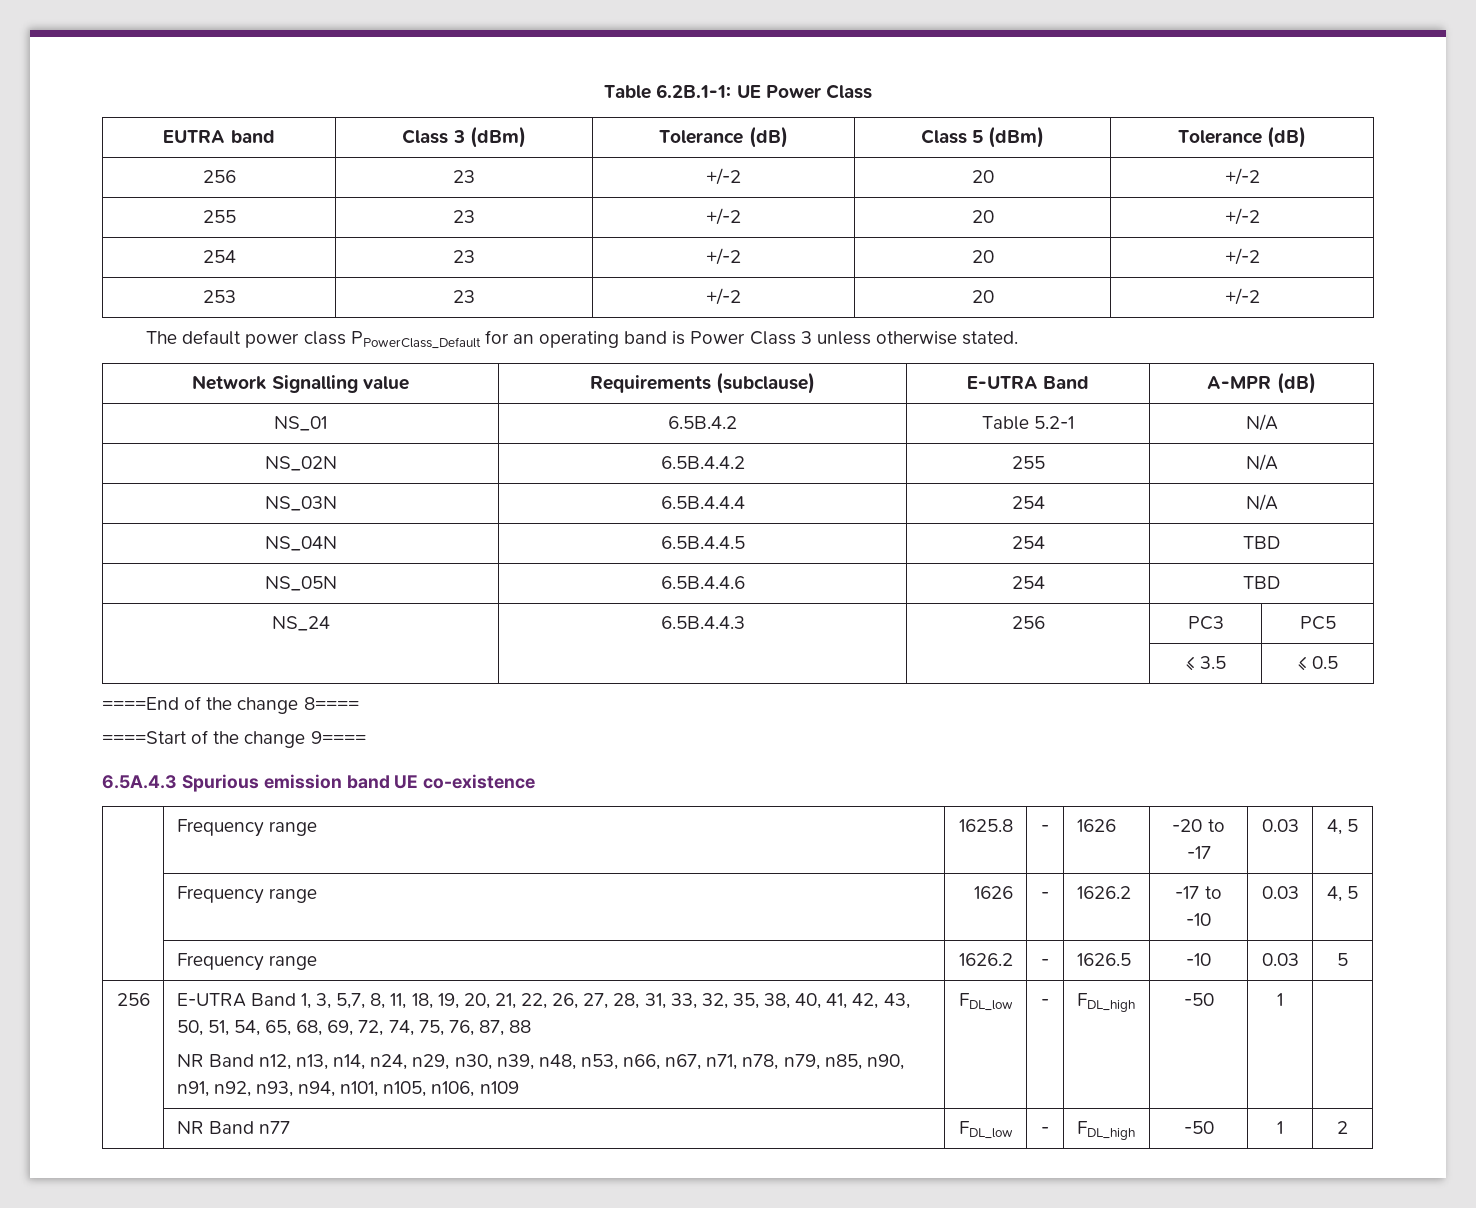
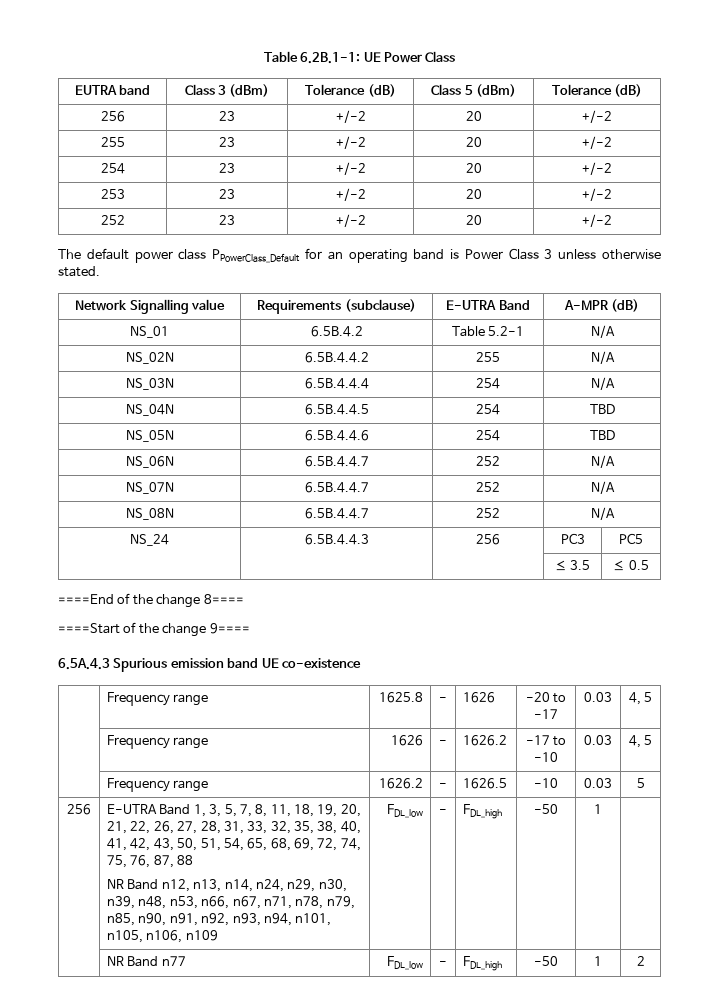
(1260, 296) none -> [100,215,125,225] [219,215,235,225] [335,214,366,227] [465,215,482,225] [582,214,612,227] // 252 | 23 | +/-2 | 20 | +/-2
(1280, 582) none -> [125,456,174,468] [304,456,369,467] [476,456,500,466] [590,455,615,468] [125,482,174,494] [304,482,369,493] [476,482,500,492] [590,481,615,494] [125,508,174,520] [304,508,369,519] [476,508,500,518] [590,507,615,520] // NS_06N | 6.5B.4.4.7 | 252 | N/A // NS_07N | 6.5B.4.4.7 | 252 | N/A // NS_08N | 6.5B.4.4.7 | 252 | N/A
[336,993,366,1009] 5,7, -> [224,804,252,817] 5, 7,

